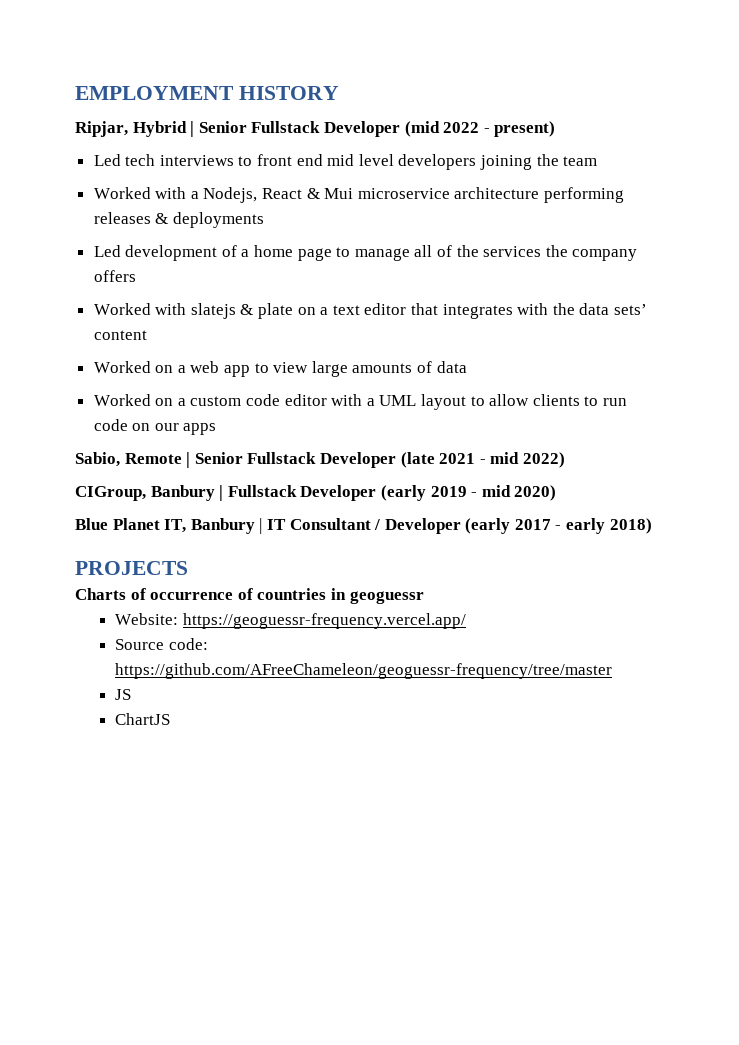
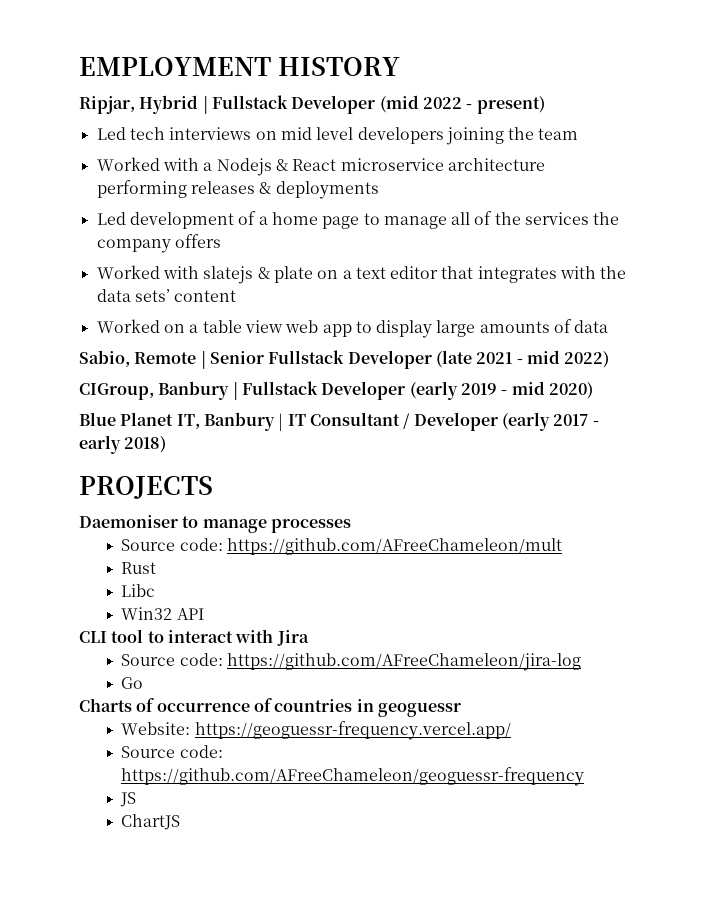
[198,121,247,133] Senior -> (208, 105) none
[238,154,323,166] to front end -> [255,131,277,140] on
[203,187,354,203] Nodejs, React & Mui -> [216,158,337,176] Nodejs & React
(186, 369) none -> [202,320,283,333] table view
[273,362,309,373] view -> [376,320,433,338] display
[93,394,627,410] [93,419,217,435] // Worked on a custom code editor with a UML layout to allow clients to run code on our apps -> (609, 326) none
(188, 568) none -> [79,515,351,533] [121,538,562,555] [121,562,157,574] [121,584,156,597] [121,607,204,620] [79,629,309,646] [121,653,581,671] [121,677,144,689] // Daemoniser to manage processes // Source code: https://github.com/AFreeChameleon/mult // Rust // Libc // Win32 API // CLI tool to interact with Jira // Source code: https://github.com/AFreeChameleon/jira-log // Go
[115,663,613,679] https://github.com/AFreeChameleon/geoguessr-frequency/tree/master -> [121,767,585,786] https://github.com/AFreeChameleon/geoguessr-frequency

